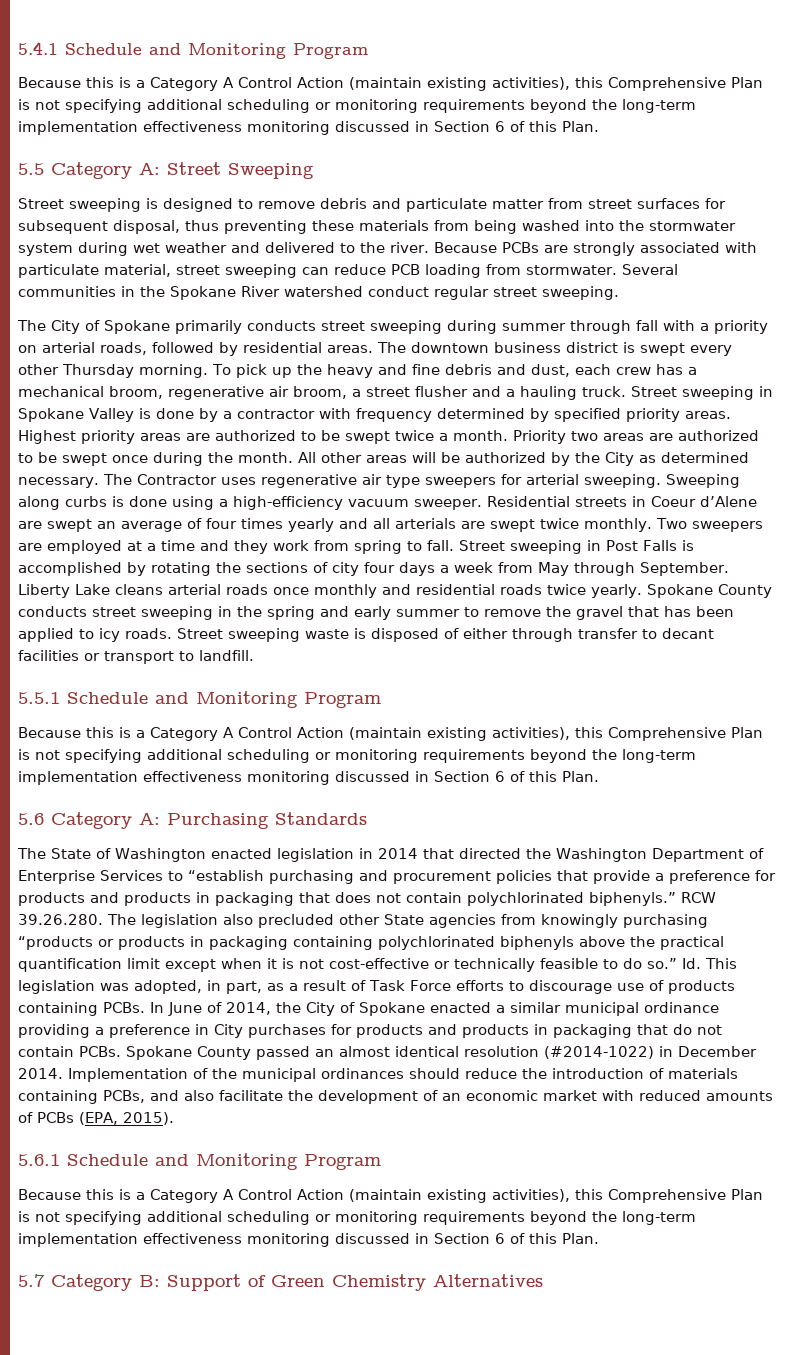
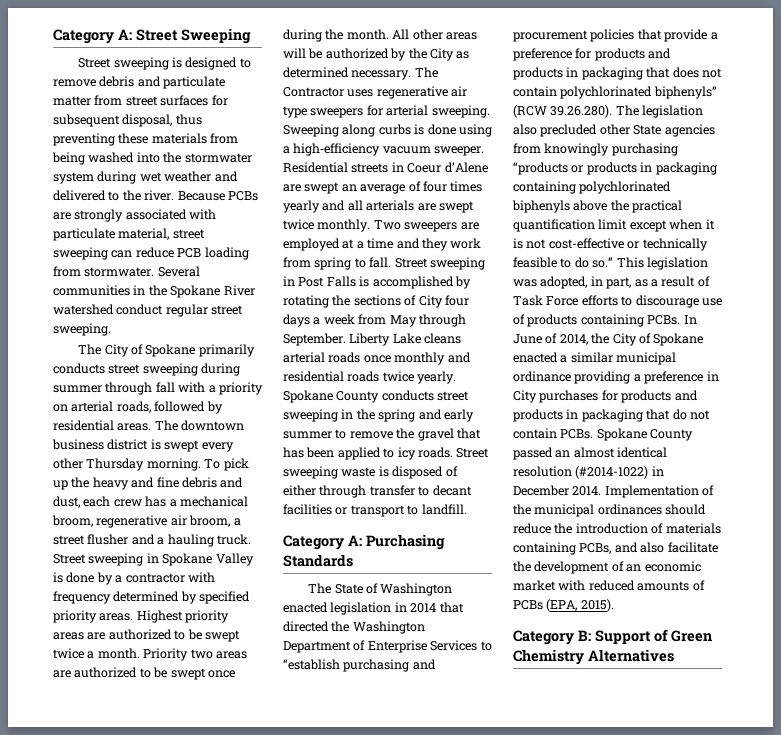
[18,42,368,59] [18,77,763,91] [18,99,696,113] [18,121,599,135] [18,163,44,175] 5.4.1 Schedule and Monitoring Program // Because this is a Category A Control Action (maintain existing activities), this Comprehensive Plan is not specifying additional scheduling or monitoring requirements beyond the long-term implementation effectiveness monitoring discussed in Section 6 of this Plan. // 5.5 -> (53, 36) none
[332,562,359,576] city -> [418,295,443,308] City
[18,691,381,708] [18,727,763,741] [18,749,696,763] [18,771,599,785] [18,813,44,825] 5.5.1 Schedule and Monitoring Program // Because this is a Category A Control Action (maintain existing activities), this Comprehensive Plan is not specifying additional scheduling or monitoring requirements beyond the long-term implementation effectiveness monitoring discussed in Section 6 of this Plan. // 5.6 -> (467, 509) none
[589,892,716,906] [18,914,103,925] biphenyls.” RCW 39.26.280. -> [653,86,717,99] [513,105,613,118] biphenyls” (RCW 39.26.280).
[682,958,701,969] Id. -> (614, 262) none
[18,1153,381,1170] [18,1189,763,1203] [18,1211,696,1225] [18,1233,599,1247] [18,1274,45,1287] 5.6.1 Schedule and Monitoring Program // Because this is a Category A Control Action (maintain existing activities), this Comprehensive Plan is not specifying additional scheduling or monitoring requirements beyond the long-term implementation effectiveness monitoring discussed in Section 6 of this Plan. // 5.7 -> (614, 605) none

